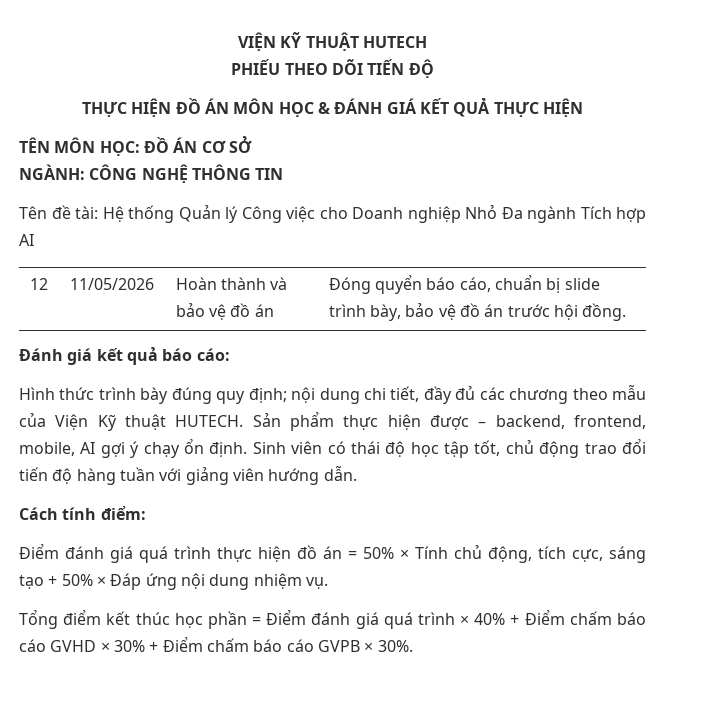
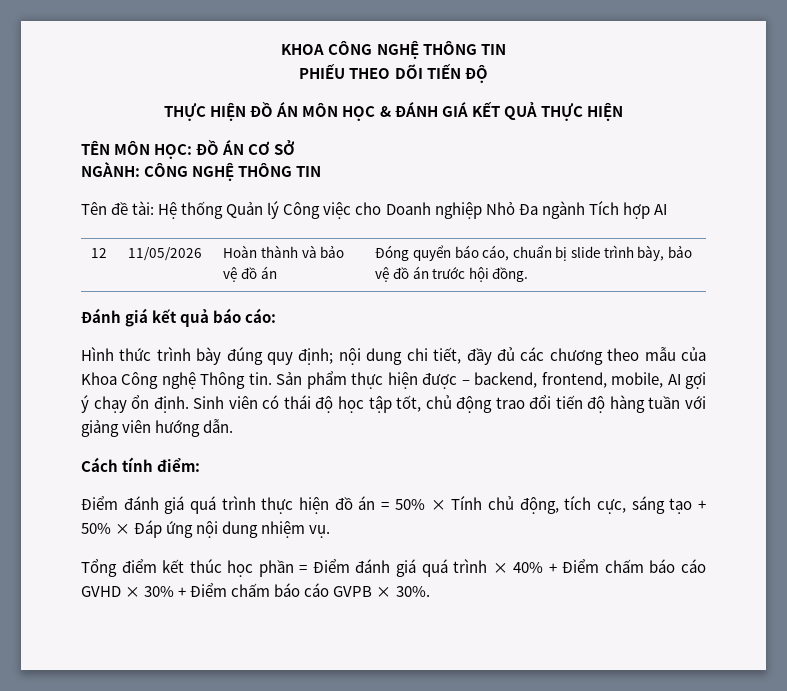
[238,32,427,51] VIỆN KỸ THUẬT HUTECH -> [281,40,506,59] KHOA CÔNG NGHỆ THÔNG TIN
[55,414,244,431] Viện Kỹ thuật HUTECH. -> [81,372,272,389] Khoa Công nghệ Thông tin.

